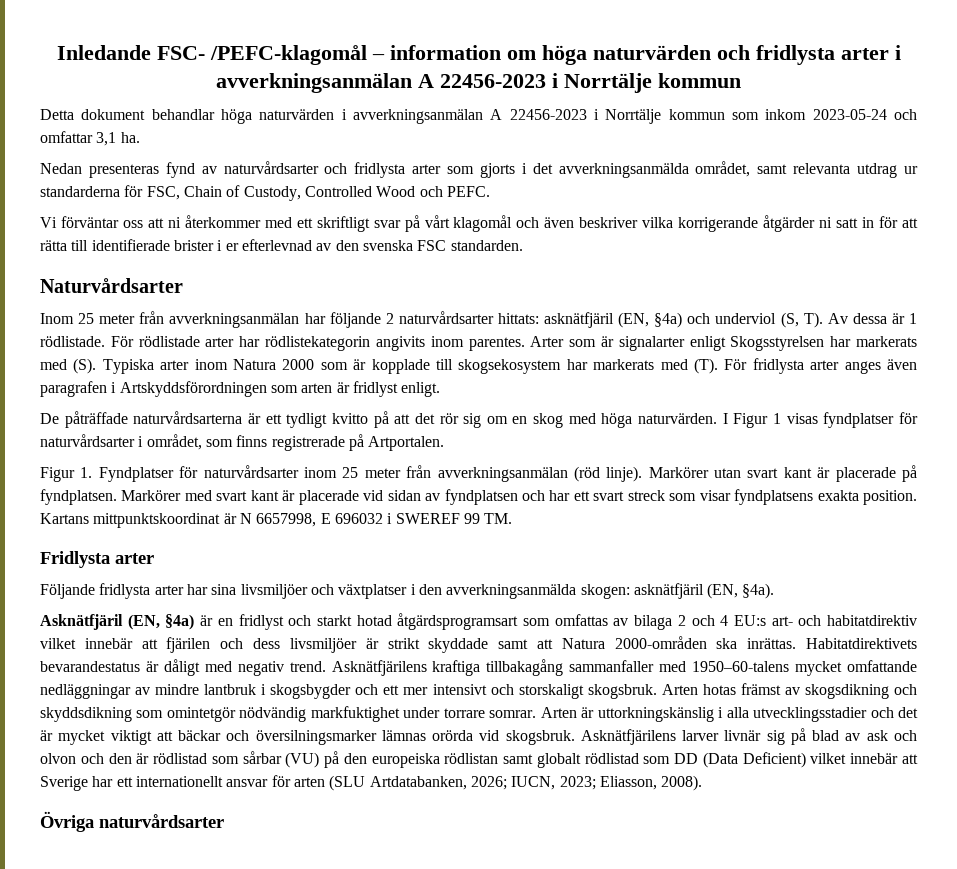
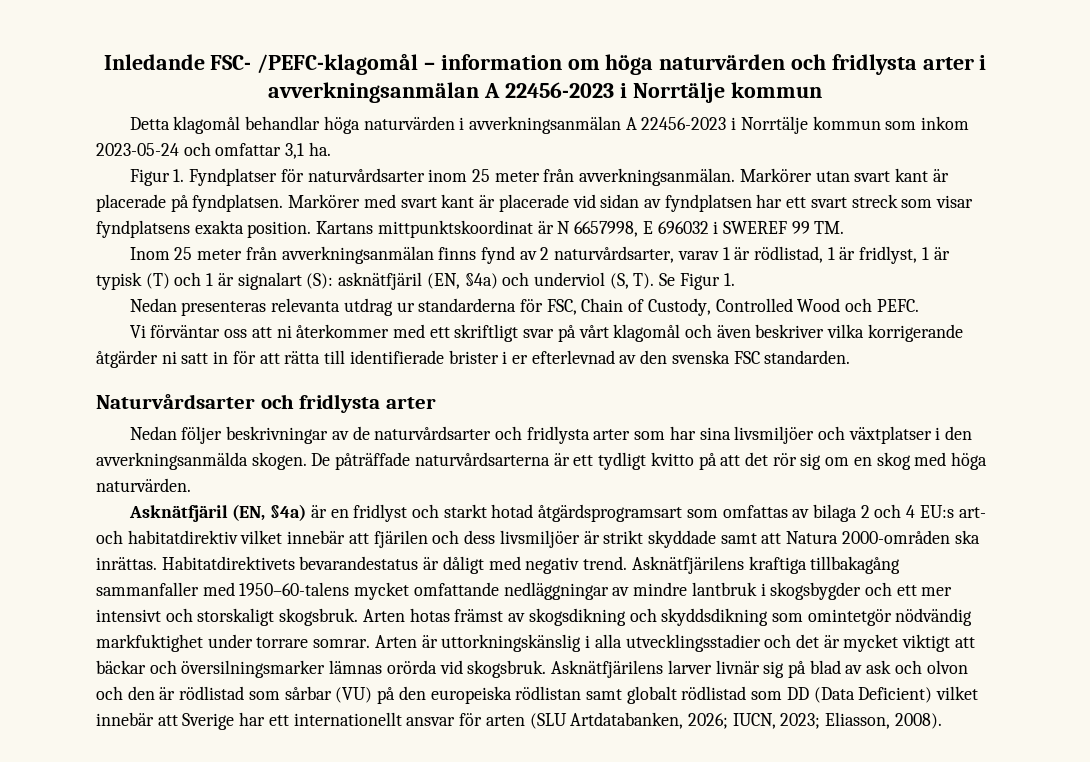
[81,109,146,120] dokument -> [173,116,241,134] klagomål
[40,161,788,178] Nedan presenteras fynd av naturvårdsarter och fridlysta arter som gjorts i det avverkningsanmälda området, samt -> [129,168,949,186] [96,194,974,212] [96,220,845,238] [129,246,950,264] [96,272,735,290] [129,298,267,316] Figur 1. Fyndplatser för naturvårdsarter inom 25 meter från avverkningsanmälan. Markörer utan svart kant är placerade på fyndplatsen. Markörer med svart kant är placerade vid sidan av fyndplatsen har ett svart streck som visar fyndplatsens exakta position. Kartans mittpunktskoordinat är N 6657998, E 696032 i SWEREF 99 TM. // Inom 25 meter från avverkningsanmälan finns fynd av 2 naturvårdsarter, varav 1 är rödlistad, 1 är fridlyst, 1 är typisk (T) och 1 är signalart (S): asknätfjäril (EN, §4a) och underviol (S, T). Se Figur 1. // Nedan presenteras
[40,311,918,328] [40,336,917,351] [40,358,917,374] [40,381,441,397] // Inom 25 meter från avverkningsanmälan har följande 2 naturvårdsarter hittats: asknätfjäril (EN, §4a) och underviol (S, T). Av dessa är 1 rödlistade. För rödlistade arter har rödlistekategorin angivits inom parentes. Arter som är signalarter enligt Skogsstyrelsen har markerats med (S). Typiska arter inom Natura 2000 som är kopplade till skogsekosystem har markerats med (T). För fridlysta arter anges även paragrafen i Artskyddsförordningen som arten är fridlyst enligt. // -> [260,394,436,413] [129,426,973,444] [96,452,307,470] och fridlysta arter // Nedan följer beskrivningar av de naturvårdsarter och fridlysta arter som har sina livsmiljöer och växtplatser i den avverkningsanmälda skogen.
[722,412,919,428] [40,434,445,451] [40,465,918,482] [40,489,918,505] [40,513,513,528] [40,551,154,568] [40,583,775,599] I Figur 1 visas fyndplatser för naturvårdsarter i området, som finns registrerade på Artportalen. // Figur 1. Fyndplatser för naturvårdsarter inom 25 meter från avverkningsanmälan (röd linje). Markörer utan svart kant är placerade på fyndplatsen. Markörer med svart kant är placerade vid sidan av fyndplatsen och har ett svart streck som visar fyndplatsens exakta position. Kartans mittpunktskoordinat är N 6657998, E 696032 i SWEREF 99 TM. // Fridlysta arter // Följande fridlysta arter har sina livsmiljöer och växtplatser i den avverkningsanmälda skogen: asknätfjäril (EN, §4a). -> (191, 485) none
[40,811,224,832] // Övriga naturvårdsarter -> (942, 721) none

